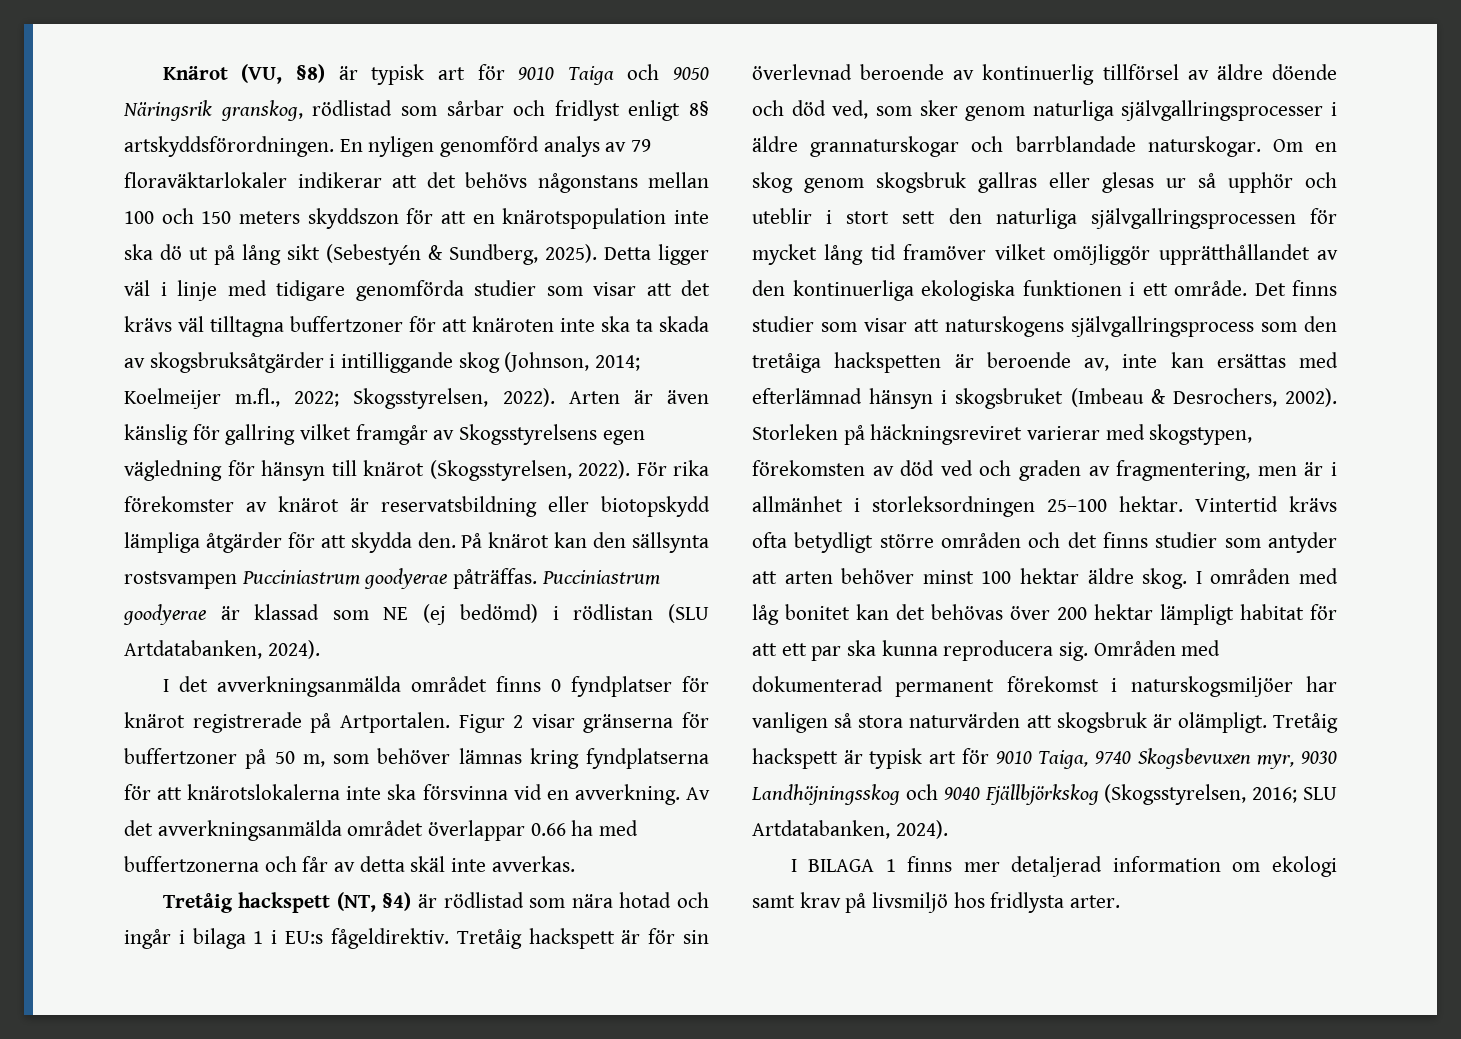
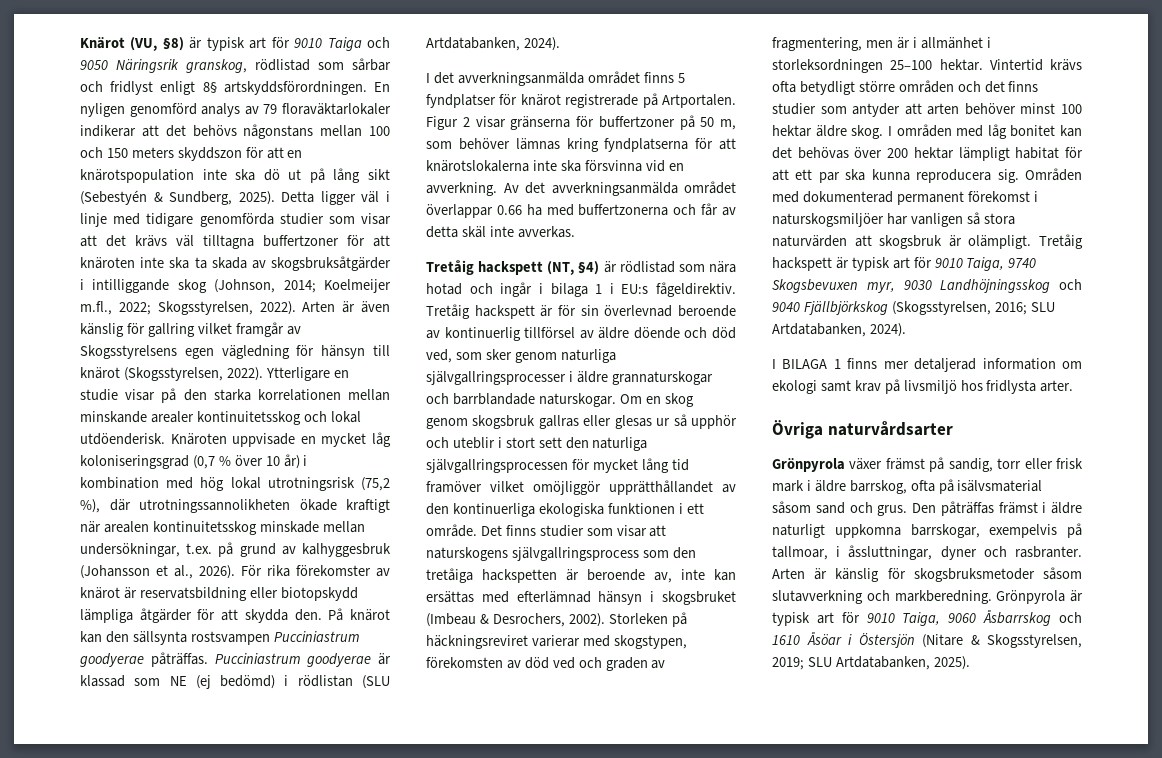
(630, 469) none -> [265,367,349,381] [80,388,390,403] [80,411,361,425] [80,432,391,447] [80,454,308,469] [80,477,390,491] [80,499,390,513] [80,521,365,535] [80,542,391,557] [80,565,235,579] Ytterligare en studie visar på den starka korrelationen mellan minskande arealer kontinuitetsskog och lokal utdöenderisk. Knäroten uppvisade en mycket låg koloniseringsgrad (0,7 % över 10 år) i kombination med hög lokal utrotningsrisk (75,2 %), där utrotningssannolikheten ökade kraftigt när arealen kontinuitetsskog minskade mellan undersökningar, t.ex. på grund av kalhyggesbruk (Johansson et al., 2026).
[550,679,561,692] 0 -> [677,73,685,83] 5
(1121, 901) none -> [772,420,953,439] [772,457,1083,472] [772,479,1043,494] [772,501,1082,516] [772,523,1082,538] [772,545,1082,560] [772,567,1082,582] [772,590,1083,604] [772,610,1082,626] [772,632,1082,648] [772,656,970,670] // Övriga naturvårdsarter // Grönpyrola växer främst på sandig, torr eller frisk mark i äldre barrskog, ofta på isälvsmaterial såsom sand och grus. Den påträffas främst i äldre naturligt uppkomna barrskogar, exempelvis på tallmoar, i åssluttningar, dyner och rasbranter. Arten är känslig för skogsbruksmetoder såsom slutavverkning och markberedning. Grönpyrola är typisk art för 9010 Taiga, 9060 Åsbarrskog och 1610 Åsöar i Östersjön (Nitare & Skogsstyrelsen, 2019; SLU Artdatabanken, 2025).

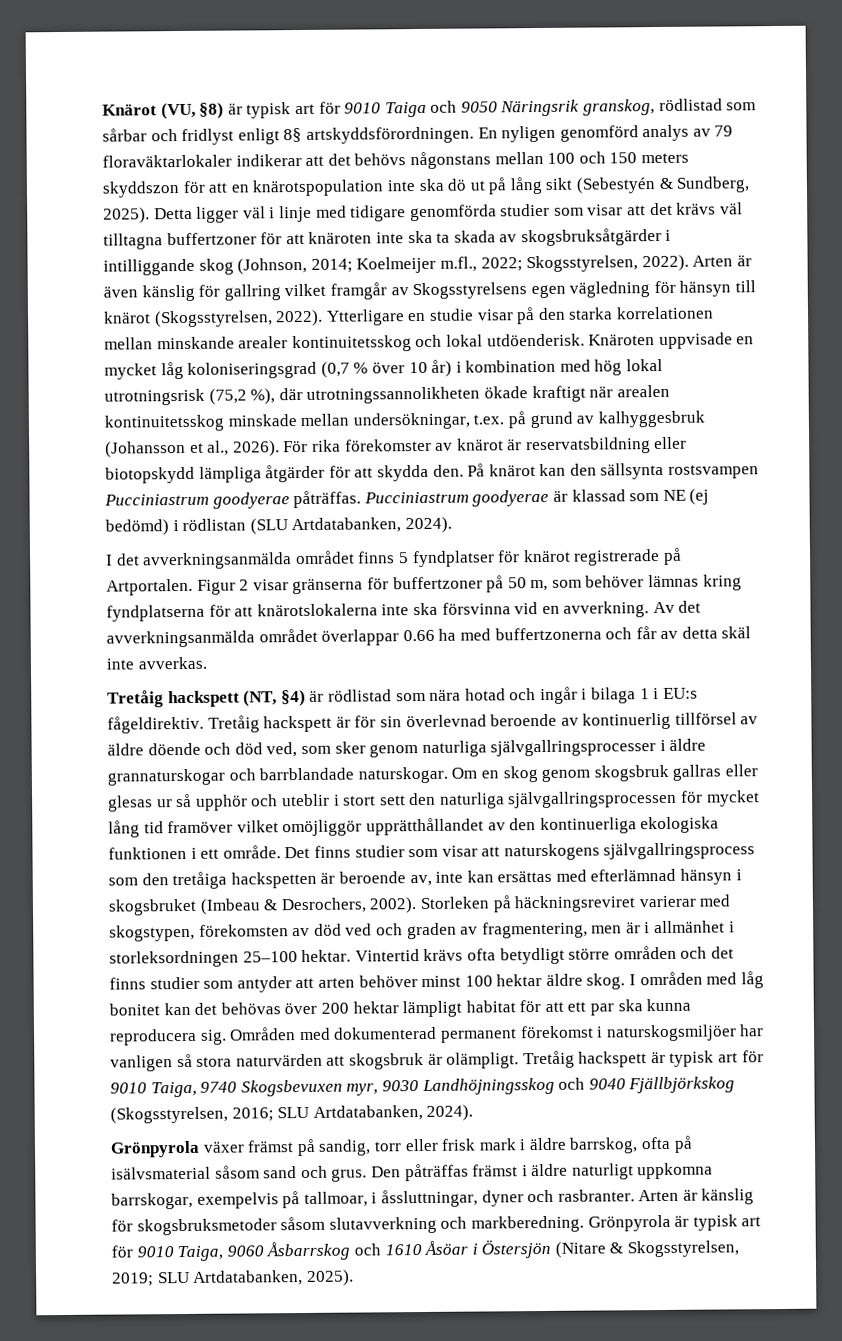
[772,358,1082,372] [772,379,1074,394] [772,420,953,439] // I BILAGA 1 finns mer detaljerad information om ekologi samt krav på livsmiljö hos fridlysta arter. // Övriga naturvårdsarter -> (474, 1112) none

